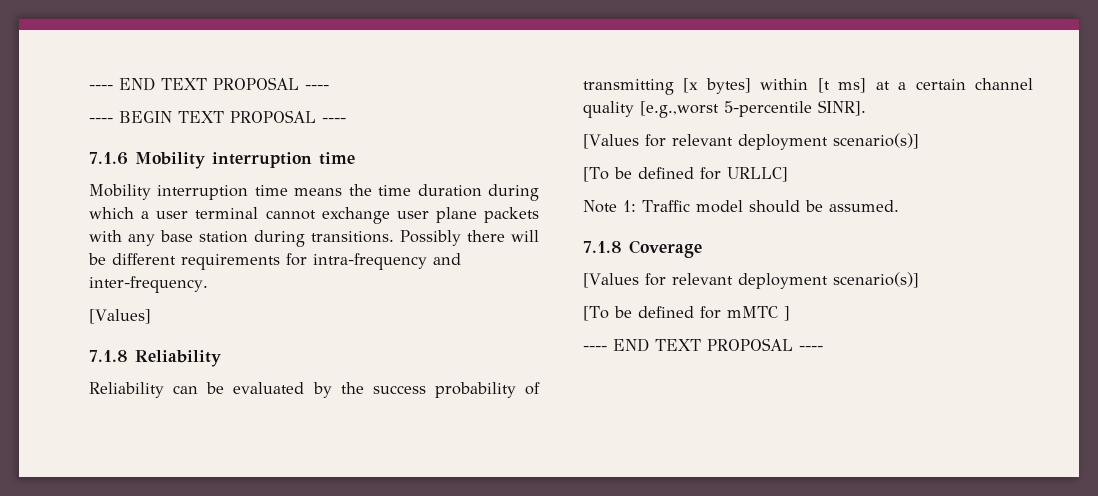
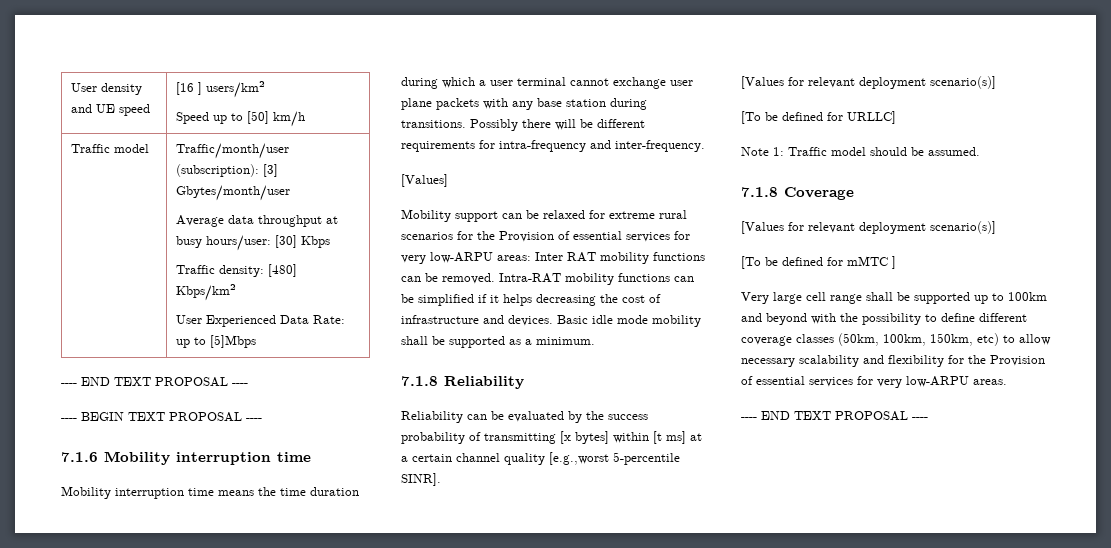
(89, 87) none -> [70,83,142,95] [70,104,150,116] [175,81,265,98] [175,111,305,127] [70,144,149,153] [175,143,289,159] [175,164,278,177] [175,185,290,201] [175,215,338,227] [175,235,330,251] [175,264,297,277] [175,284,236,301] [175,315,345,327] [175,335,256,348] User density and UE speed | [16 ] users/km² // Speed up to [50] km/h // Traffic model | Traffic/month/user (subscription): [3] Gbytes/month/user // Average data throughput at busy hours/user: [30] Kbps // Traffic density: [480] Kbps/km² // User Experienced Data Rate: up to [5]Mbps //
(151, 316) none -> [401,209,687,222] [401,231,690,242] [401,252,705,264] [401,273,694,285] [401,294,661,306] [401,315,701,327] [401,336,595,348] // Mobility support can be relaxed for extreme rural scenarios for the Provision of essential services for very low-ARPU areas: Inter RAT mobility functions can be removed. Intra-RAT mobility functions can be simplified if it helps decreasing the cost of infrastructure and devices. Basic idle mode mobility shall be supported as a minimum.
(790, 313) none -> [741,292,1047,304] [741,313,1027,325] [741,333,1051,346] [741,355,1045,367] [741,376,1007,388] // Very large cell range shall be supported up to 100km and beyond with the possibility to define different coverage classes (50km, 100km, 150km, etc) to allow necessary scalability and flexibility for the Provision of essential services for very low-ARPU areas.

